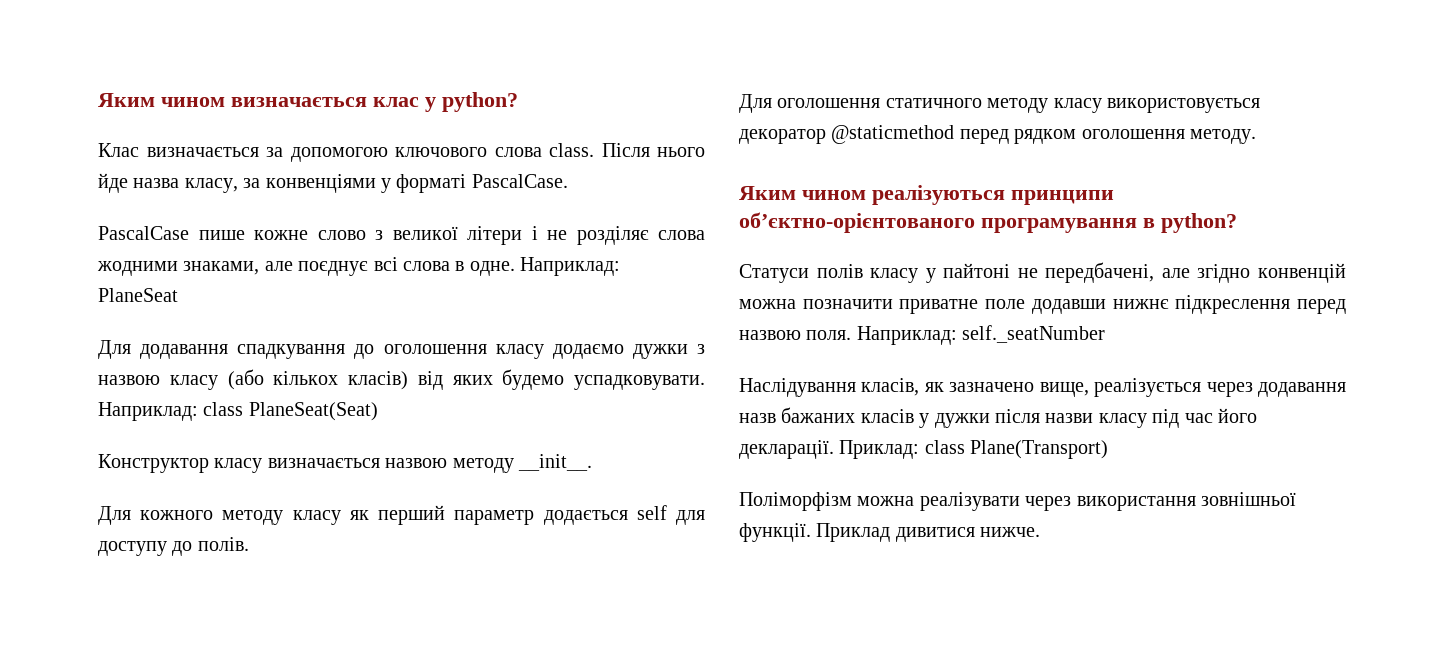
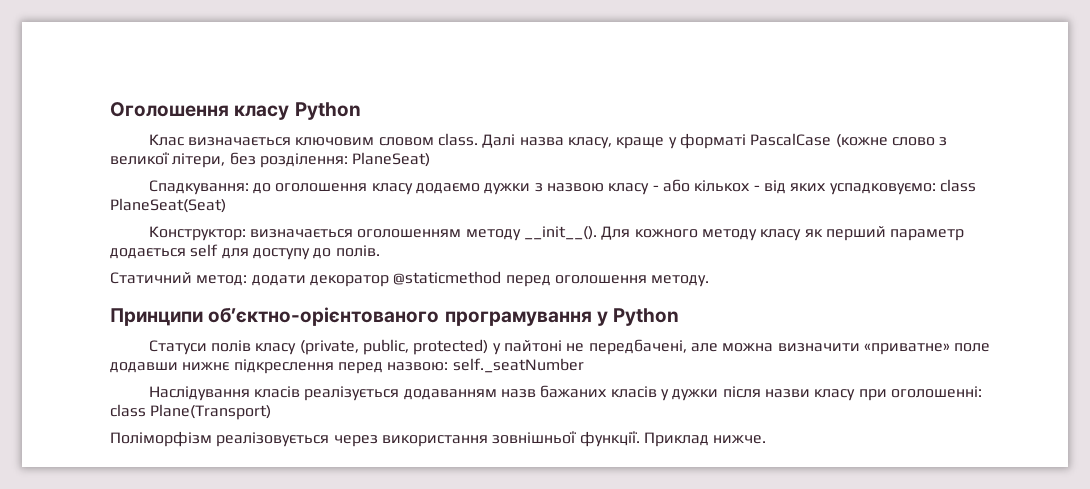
[98,92,518,112] [98,143,705,162] [98,173,568,193] [98,226,705,245] [97,257,621,276] [98,288,178,302] [98,340,346,359] Яким чином визначається клас у python? // Клас визначається за допомогою ключового слова class. Після нього йде назва класу, за конвенціями у форматі PascalCase. // PascalCase пише кожне слово з великої літери і не розділяє слова жодними знаками, але поєднує всі слова в одне. Наприклад: PlaneSeat // Для додавання спадкування -> [110,102,361,120] [148,133,948,149] [110,152,431,168] [148,180,249,195] Оголошення класу Python // Клас визначається ключовим словом class. Далі назва класу, краще у форматі PascalCase (кожне слово з великої літери, без розділення: PlaneSeat) // Спадкування:
[227,369,705,390] [98,402,378,421] [98,454,592,473] (або кількох класів) від яких будемо успадковувати. Наприклад: class PlaneSeat(Seat) // Конструктор класу визначається назвою методу __init__. // -> [652,179,976,195] [110,198,226,213] [148,226,597,241] - або кількох - від яких успадковуємо: class PlaneSeat(Seat) // Конструктор: визначається оголошенням методу __init__().
[739,94,1260,113] Для оголошення статичного методу класу використовується -> [110,272,306,286] Статичний метод: додати
[1014,129,1077,144] рядком -> (551, 281) none
[739,185,1114,205] [739,212,1237,233] Яким чином реалізуються принципи об’єктно-орієнтованого програмування в python? -> [110,307,680,326] Принципи об’єктно-орієнтованого програмування у Python
(919, 275) none -> [299,339,489,355] (private, public, protected)
[1197,263,1346,283] [739,299,979,314] згідно конвенцій можна позначити приватне -> [722,343,950,355] можна визначити «приватне»
[739,326,957,345] назвою поля. Наприклад: -> [387,362,449,371] назвою:
[861,378,1346,397] класів, як зазначено вище, реалізується через додавання -> [254,386,497,401] класів реалізується додаванням
[1152,408,1257,428] [739,440,920,459] під час його декларації. Приклад: -> [858,386,982,401] при оголошенні:
[857,492,1020,511] можна реалізувати -> [216,432,330,447] реалізовується
[895,527,975,542] дивитися -> (709, 439) none

